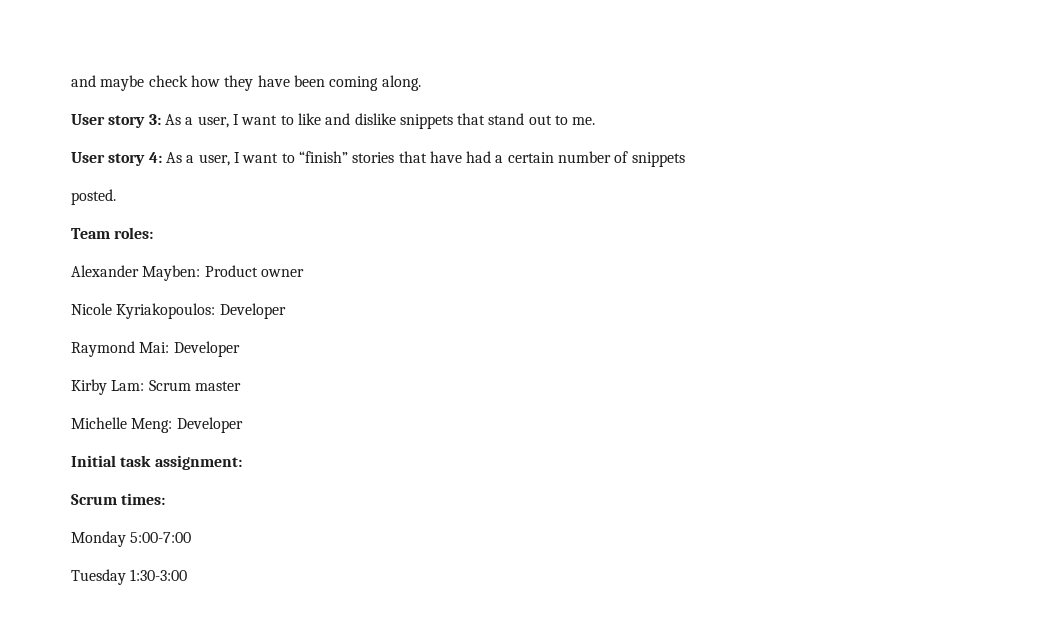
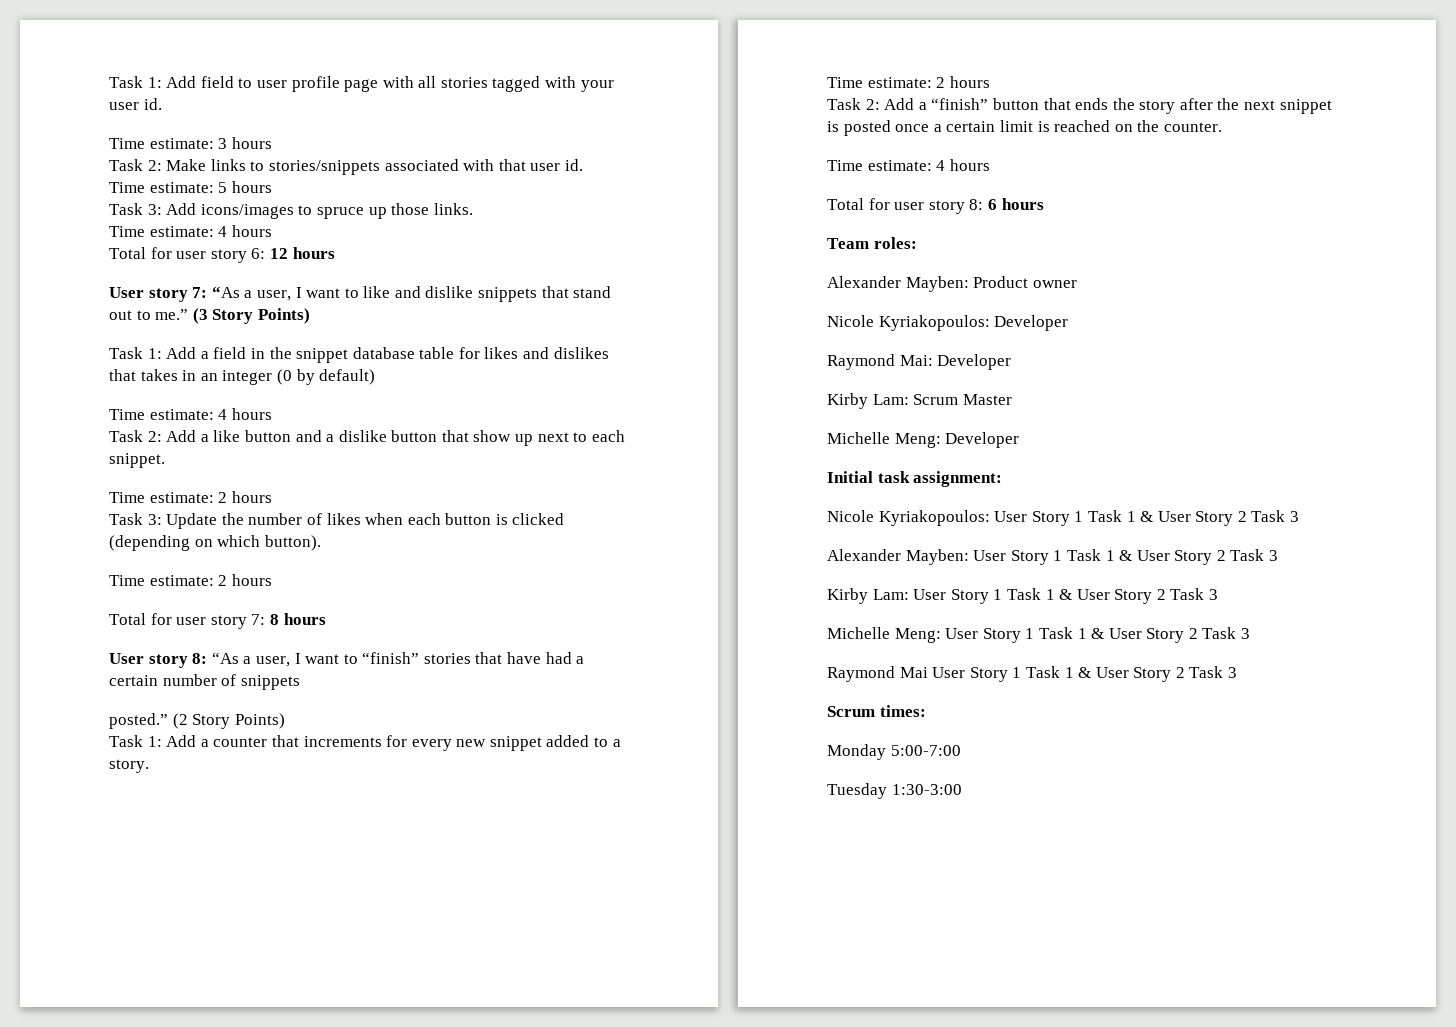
[71,75,421,91] [71,114,181,128] and maybe check how they have been coming along. // User story 3: As -> [109,76,614,92] [109,98,162,110] [109,137,272,149] [109,159,583,175] [109,181,272,193] [109,203,473,219] [109,225,272,237] [109,247,335,263] [109,286,240,302] Task 1: Add field to user profile page with all stories tagged with your user id. // Time estimate: 3 hours // Task 2: Make links to stories/snippets associated with that user id. // Time estimate: 5 hours // Task 3: Add icons/images to spruce up those links. // Time estimate: 4 hours // Total for user story 6: 12 hours // User story 7: “As
[572,117,596,125] [71,152,182,166] me. // User story 4: As -> [155,308,310,324] [109,347,609,363] [109,369,376,385] [109,408,272,420] [109,430,625,446] [109,453,165,468] [109,491,272,503] [109,513,565,529] [109,535,321,551] [109,574,272,586] [109,613,326,629] [109,652,239,668] me.” (3 Story Points) // Task 1: Add a field in the snippet database table for likes and dislikes that takes in an integer (0 by default) // Time estimate: 4 hours // Task 2: Add a like button and a dislike button that show up next to each snippet. // Time estimate: 2 hours // Task 3: Update the number of likes when each button is clicked (depending on which button). // Time estimate: 2 hours // Total for user story 7: 8 hours // User story 8: “As
[71,189,116,205] posted. -> [109,713,285,729] [109,735,621,751] [109,759,149,773] [827,76,990,88] [827,98,1332,114] [827,120,1222,136] [827,159,990,171] [827,198,1044,214] posted.” (2 Story Points) // Task 1: Add a counter that increments for every new snippet added to a story. // Time estimate: 2 hours // Task 2: Add a “finish” button that ends the story after the next snippet is posted once a certain limit is reached on the counter. // Time estimate: 4 hours // Total for user story 8: 6 hours
[194,381,241,391] master -> [962,394,1012,405] Master
(242, 462) none -> [827,510,1300,526] [827,549,1279,565] [827,588,1219,604] [827,627,1251,643] [827,666,1238,682] // Nicole Kyriakopoulos: User Story 1 Task 1 & User Story 2 Task 3 // Alexander Mayben: User Story 1 Task 1 & User Story 2 Task 3 // Kirby Lam: User Story 1 Task 1 & User Story 2 Task 3 // Michelle Meng: User Story 1 Task 1 & User Story 2 Task 3 // Raymond Mai User Story 1 Task 1 & User Story 2 Task 3

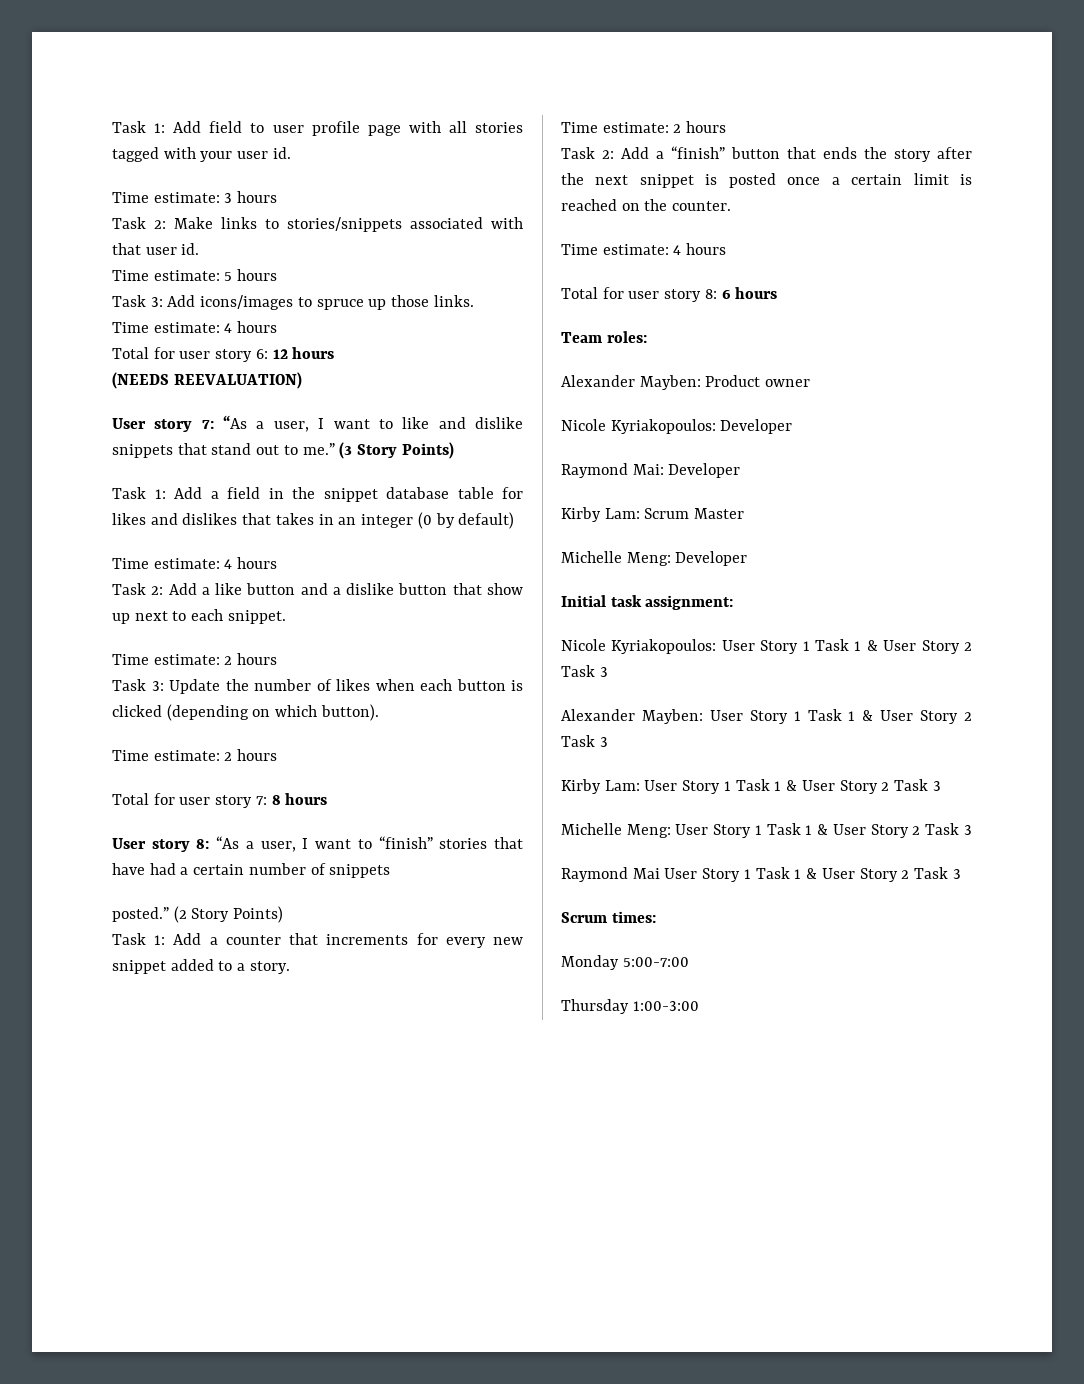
(335, 253) none -> [112,372,302,389] // (NEEDS REEVALUATION)
[827,783,962,799] Tuesday 1:30-3:00 -> [561,999,699,1014] Thursday 1:00-3:00

